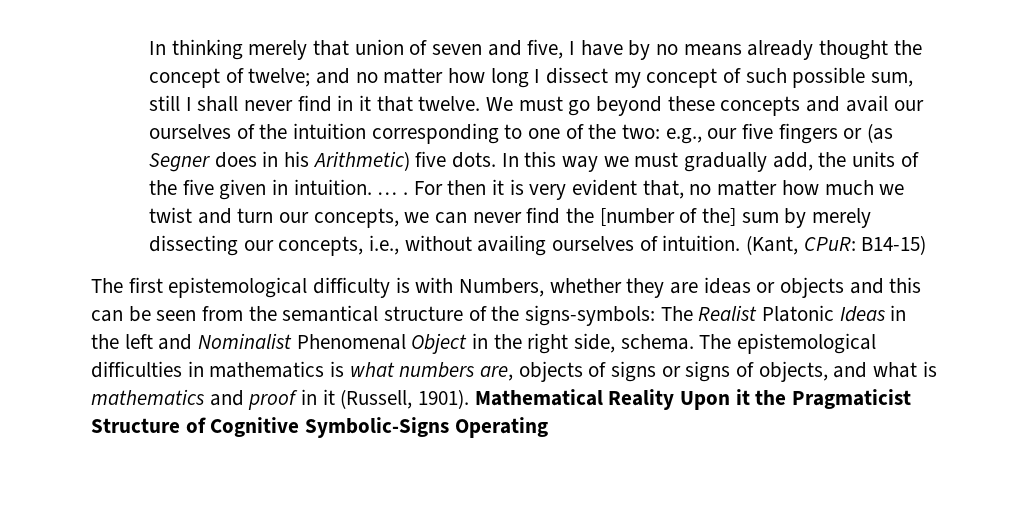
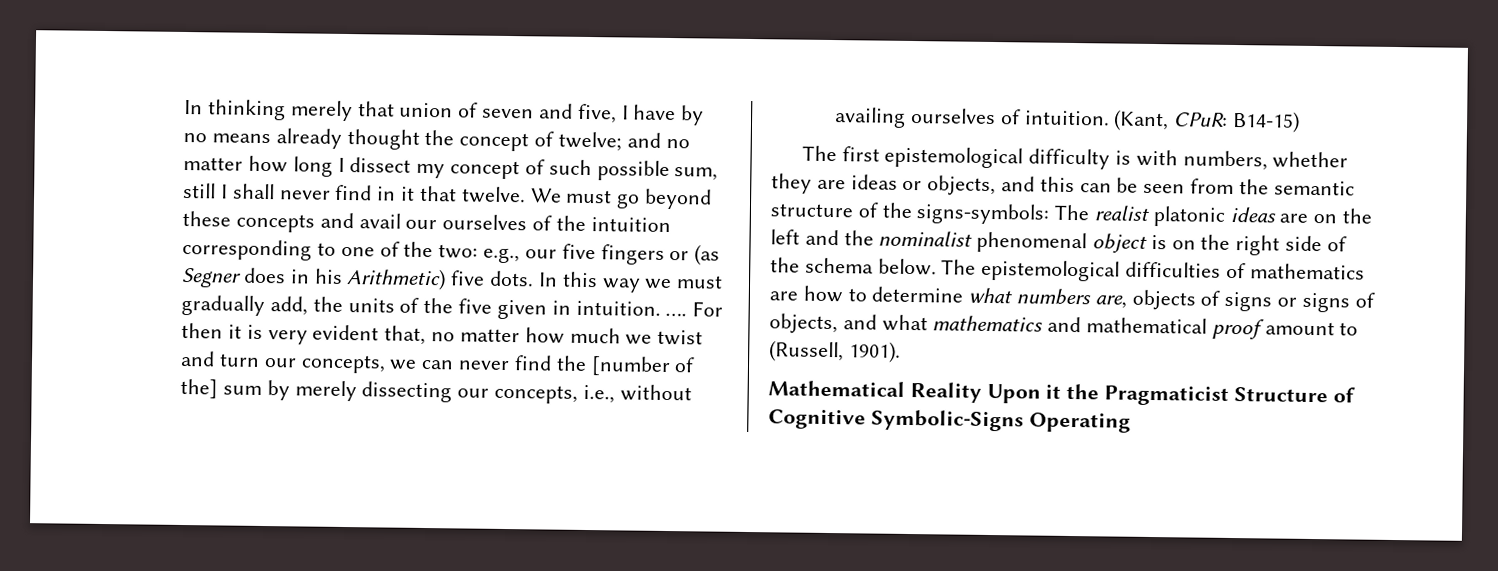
[377,192,409,195] … . -> [665,312,688,317] ….
[459,278,545,297] Numbers, -> [1182,150,1268,171] numbers,
[780,277,845,298] objects -> [927,175,997,197] objects,
[282,305,379,322] semantical -> [1273,180,1355,196] semantic
[698,305,907,322] [91,333,877,354] [91,361,345,378] Realist Platonic Ideas in the left and Nominalist Phenomenal Object in the right side, schema. The epistemological difficulties in mathematics is -> [1094,205,1373,227] [770,229,1347,256] [770,257,1365,282] [769,285,964,303] realist platonic ideas are on the left and the nominalist phenomenal object is on the right side of the schema below. The epistemological difficulties of mathematics are how to determine
[922,361,937,377] is -> (928, 323) none
[248,389,335,410] proof in it -> [1086,317,1359,340] mathematical proof amount to
(470, 399) none -> (901, 352) //

